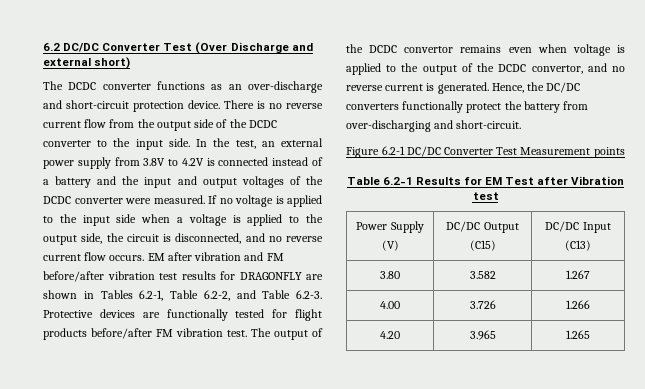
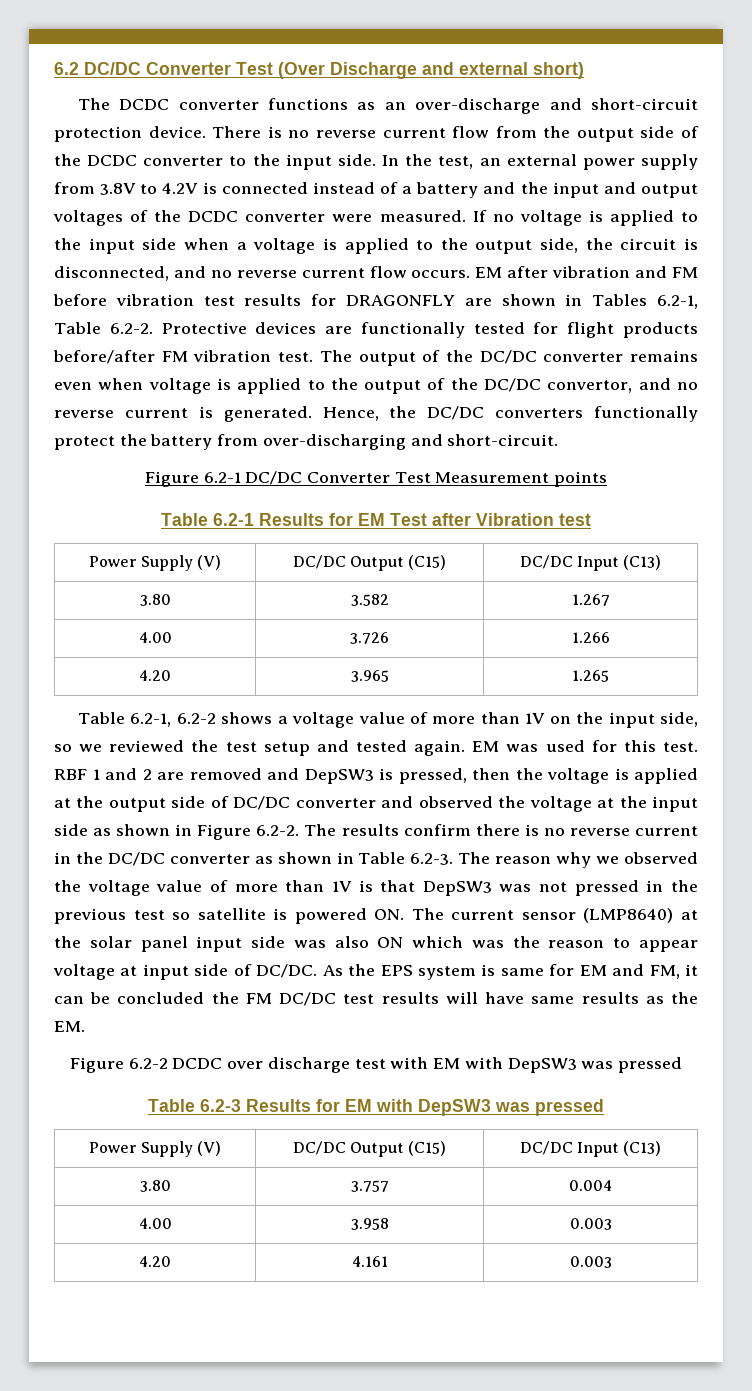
[43,271,104,282] before/after -> [53,294,107,306] before
[203,290,322,301] 6.2-2, and Table 6.2-3. -> [109,323,153,334] 6.2-2.
[369,45,454,53] DCDC convertor -> [479,350,624,364] DC/DC converter
[498,64,527,72] DCDC -> [484,378,542,392] DC/DC
(590, 334) none -> [77,712,699,728] [54,740,698,756] [54,768,698,784] [54,796,698,812] [54,824,699,840] [54,852,698,868] [54,880,698,896] [54,908,698,924] [54,936,698,952] [53,964,698,980] [54,992,699,1006] [54,1021,85,1032] [70,1057,682,1073] [148,1099,604,1116] [88,1141,222,1157] [292,1141,447,1157] [519,1141,662,1157] [139,1180,171,1192] [350,1180,389,1192] [569,1180,612,1191] [138,1218,172,1229] [350,1218,389,1230] [569,1218,612,1230] [139,1256,171,1267] [351,1256,388,1267] [569,1256,612,1268] // Table 6.2-1, 6.2-2 shows a voltage value of more than 1V on the input side, so we reviewed the test setup and tested again. EM was used for this test. RBF 1 and 2 are removed and DepSW3 is pressed, then the voltage is applied at the output side of DC/DC converter and observed the voltage at the input side as shown in Figure 6.2-2. The results confirm there is no reverse current in the DC/DC converter as shown in Table 6.2-3. The reason why we observed the voltage value of more than 1V is that DepSW3 was not pressed in the previous test so satellite is powered ON. The current sensor (LMP8640) at the solar panel input side was also ON which was the reason to appear voltage at input side of DC/DC. As the EPS system is same for EM and FM, it can be concluded the FM DC/DC test results will have same results as the EM. // Figure 6.2-2 DCDC over discharge test with EM with DepSW3 was pressed // Table 6.2-3 Results for EM with DepSW3 was pressed // Power Supply (V) | DC/DC Output (C15) | DC/DC Input (C13) // 3.80 | 3.757 | 0.004 // 4.00 | 3.958 | 0.003 // 4.20 | 4.161 | 0.003

